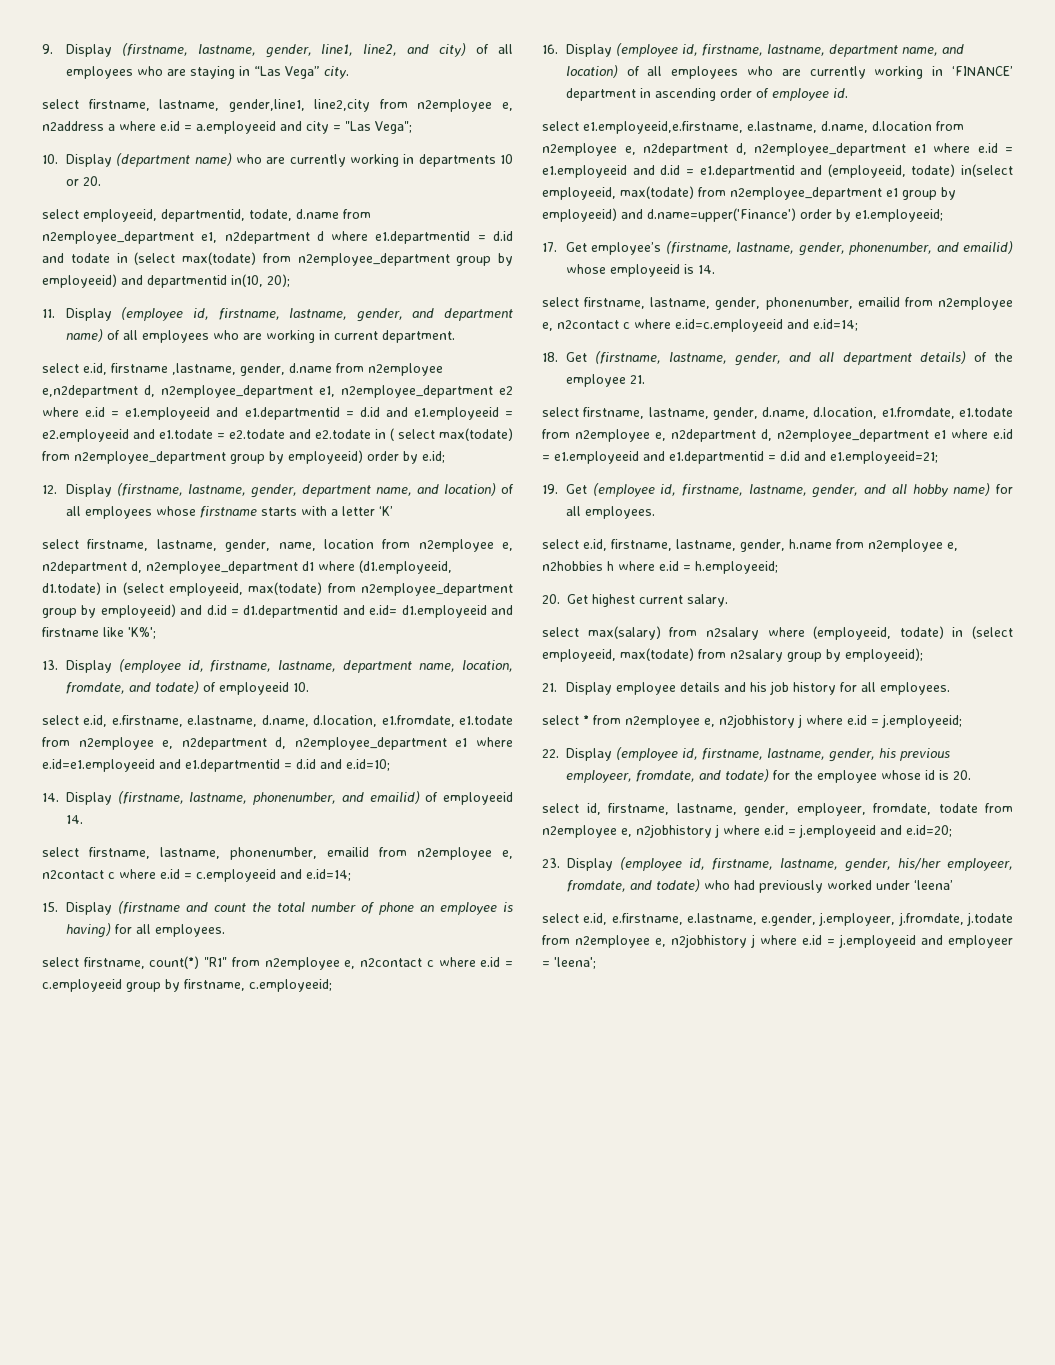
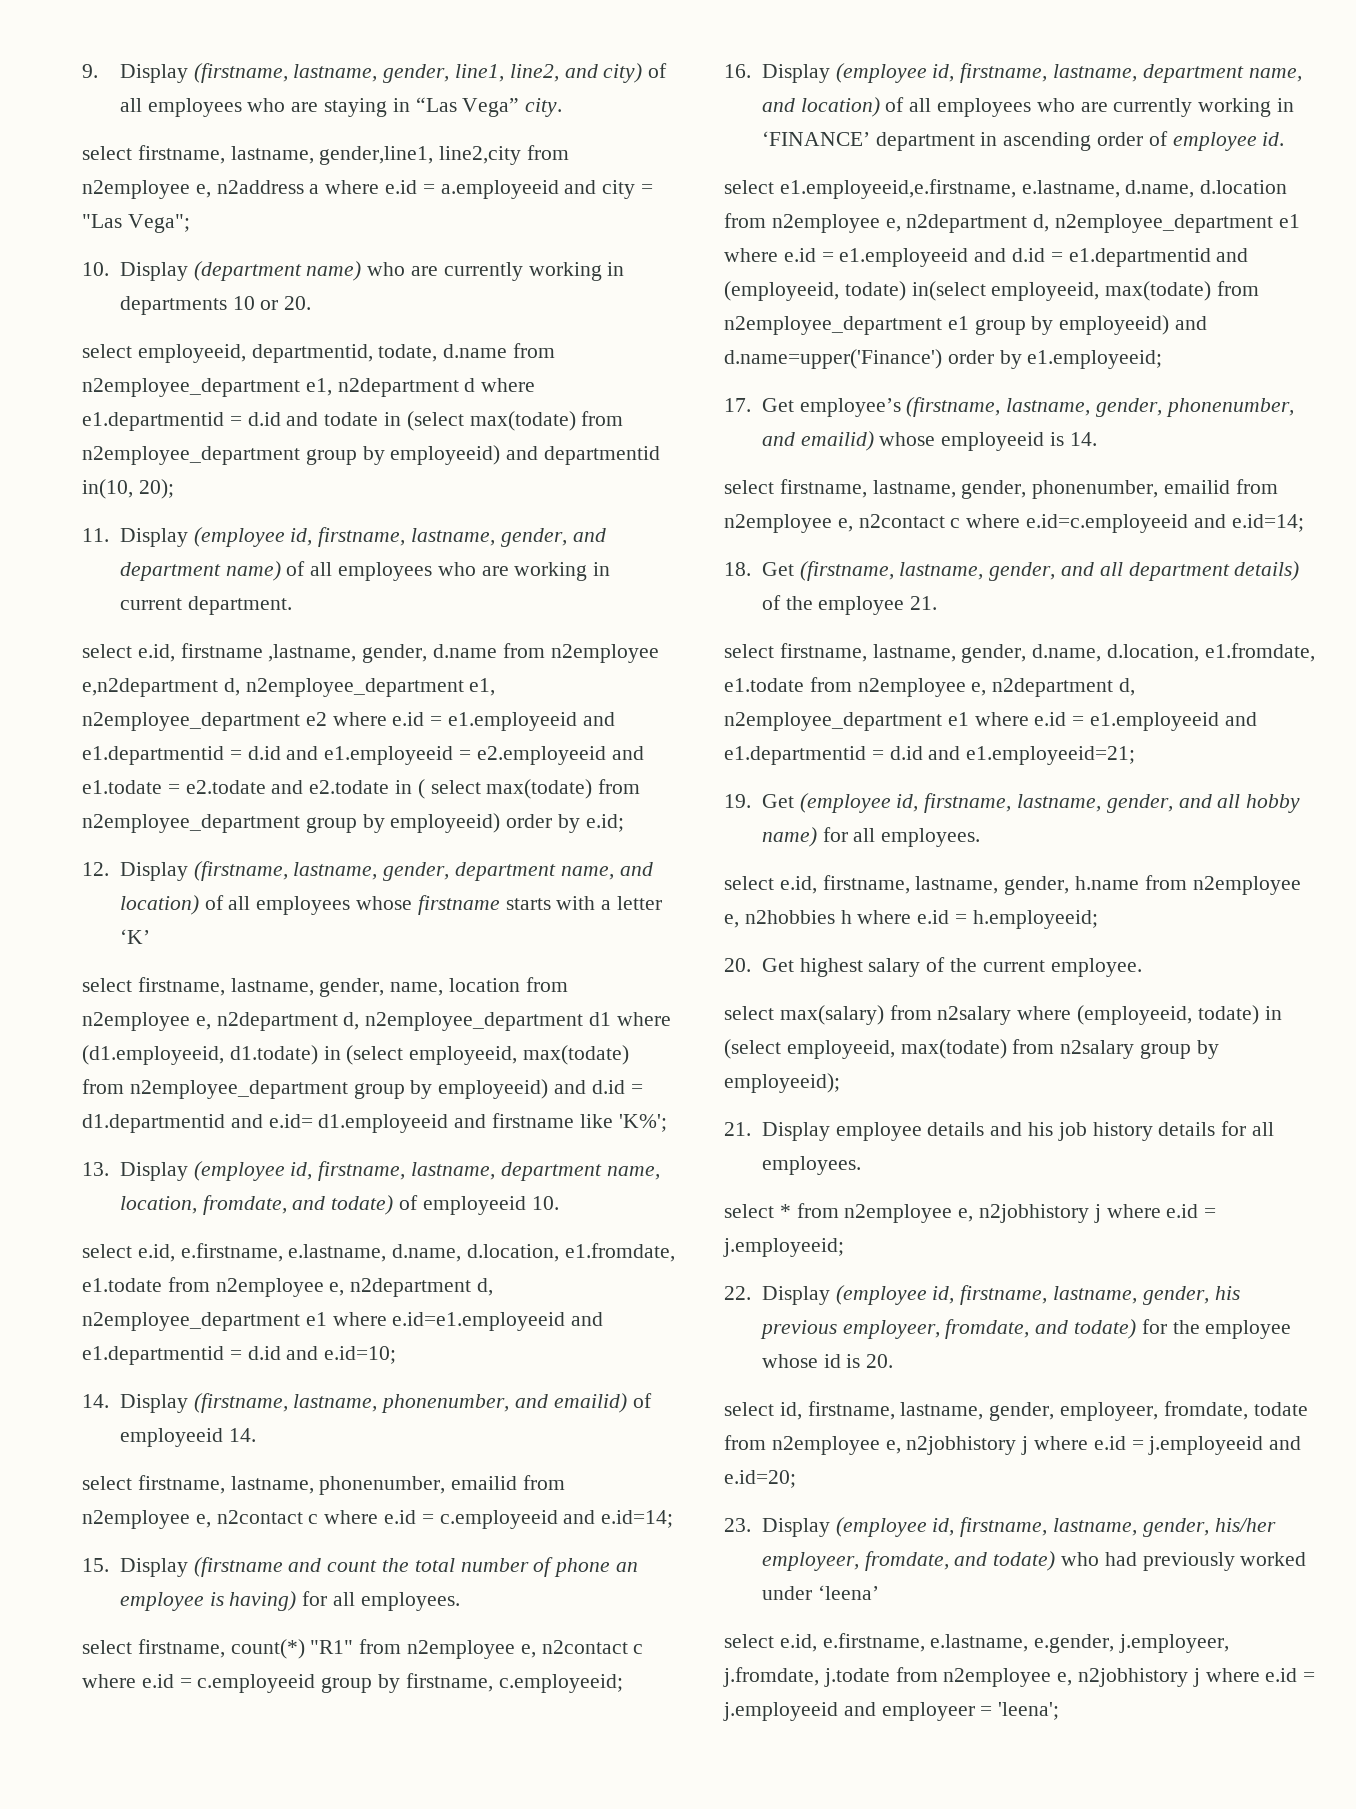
[639,594,728,607] current salary. -> [868,957,1142,977] salary of the current employee.
(836, 688) none -> [1158,1122,1216,1136] details

